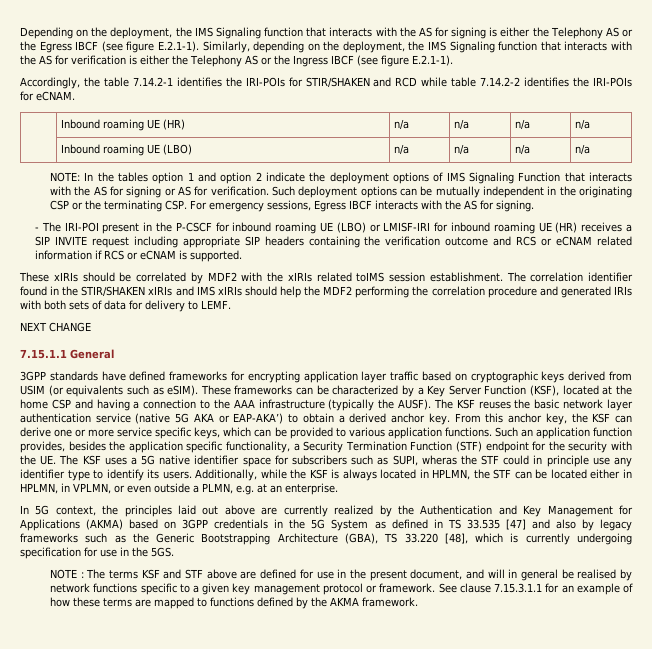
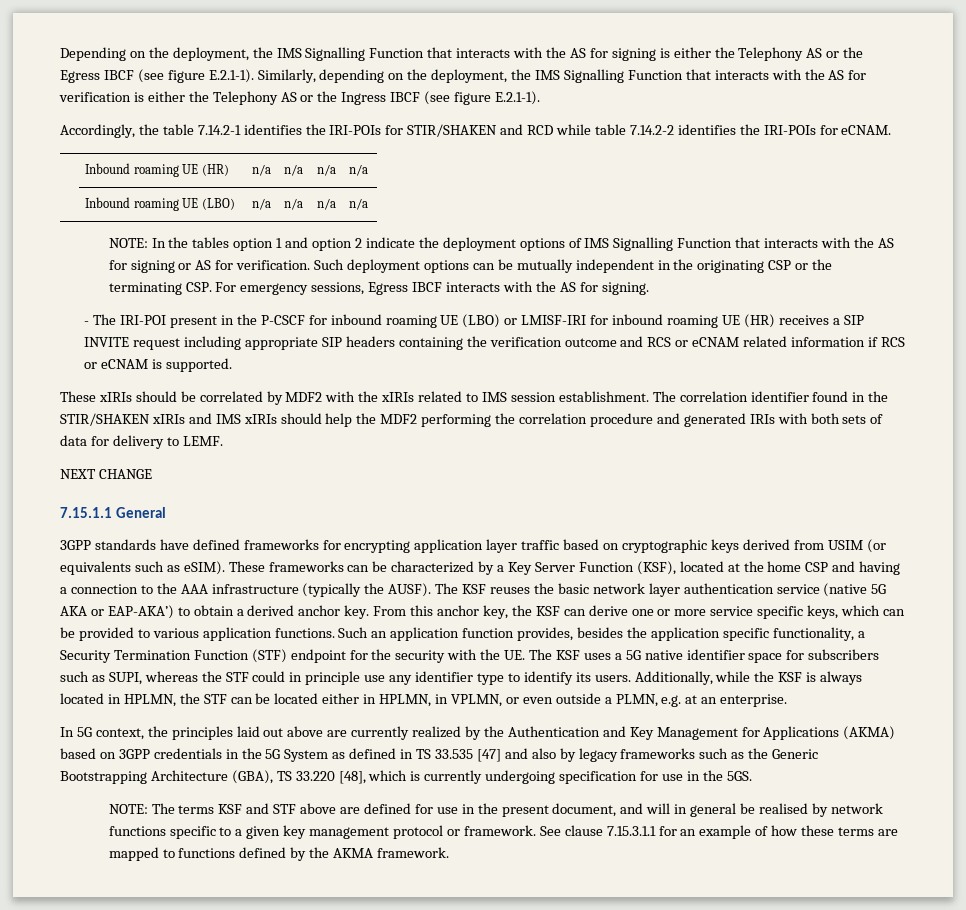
[215,27,304,39] Signaling function -> [305,47,425,61] Signalling Function
[449,41,538,53] Signaling function -> [563,69,683,83] Signalling Function
[469,172,515,184] Signaling -> [613,237,674,251] Signalling
[356,272,385,282] toIMS -> [466,392,507,402] to IMS
[421,455,457,465] wheras -> [144,671,198,682] whereas
[50,569,84,579] NOTE : -> [108,804,148,814] NOTE:

